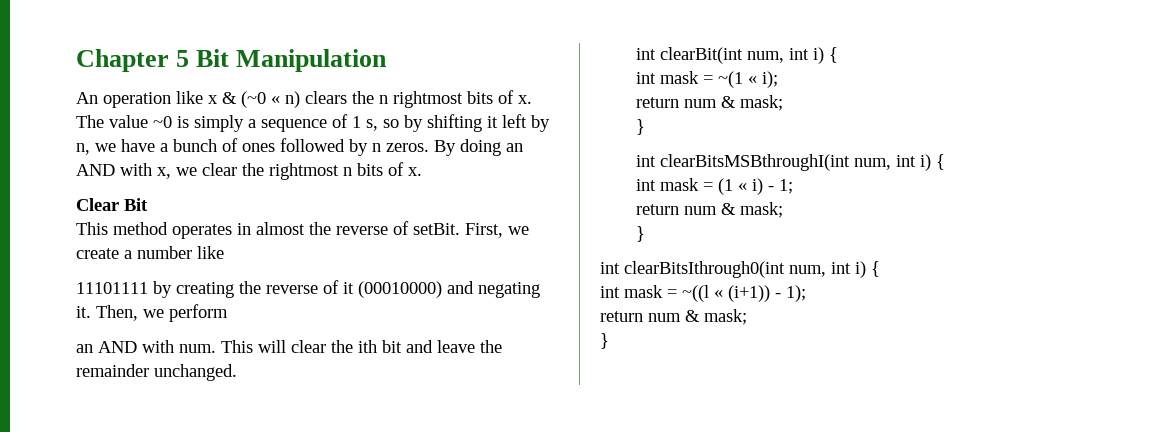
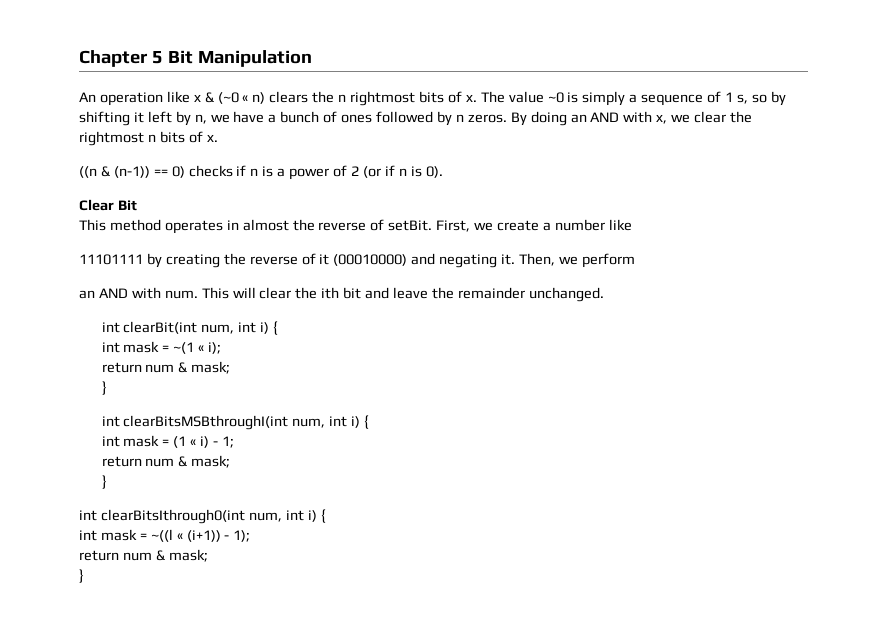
(422, 171) none -> [79,165,443,180] // ((n & (n-1)) == 0) checks if n is a power of 2 (or if n is 0).

